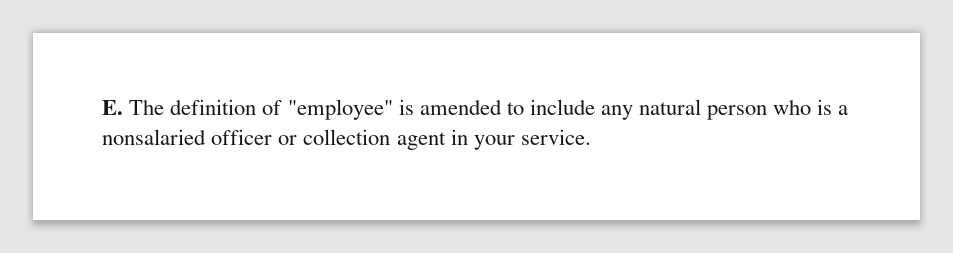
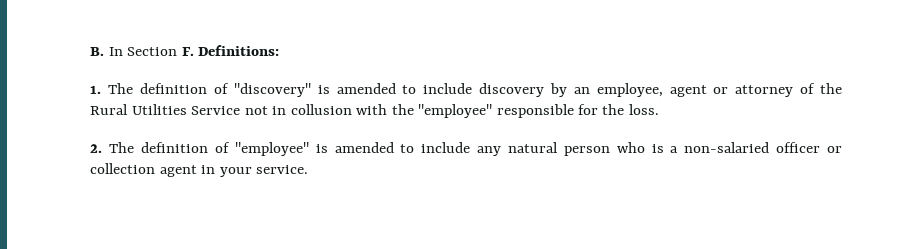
[102,100,124,115] E. -> [90,45,280,56] [90,83,842,97] [90,104,659,118] [90,144,103,153] B. In Section F. Definitions: // 1. The definition of "discovery" is amended to include discovery by an employee, agent or attorney of the Rural Utilities Service not in collusion with the "employee" responsible for the loss. // 2.
[102,129,207,145] nonsalaried -> [684,142,770,153] non-salaried

